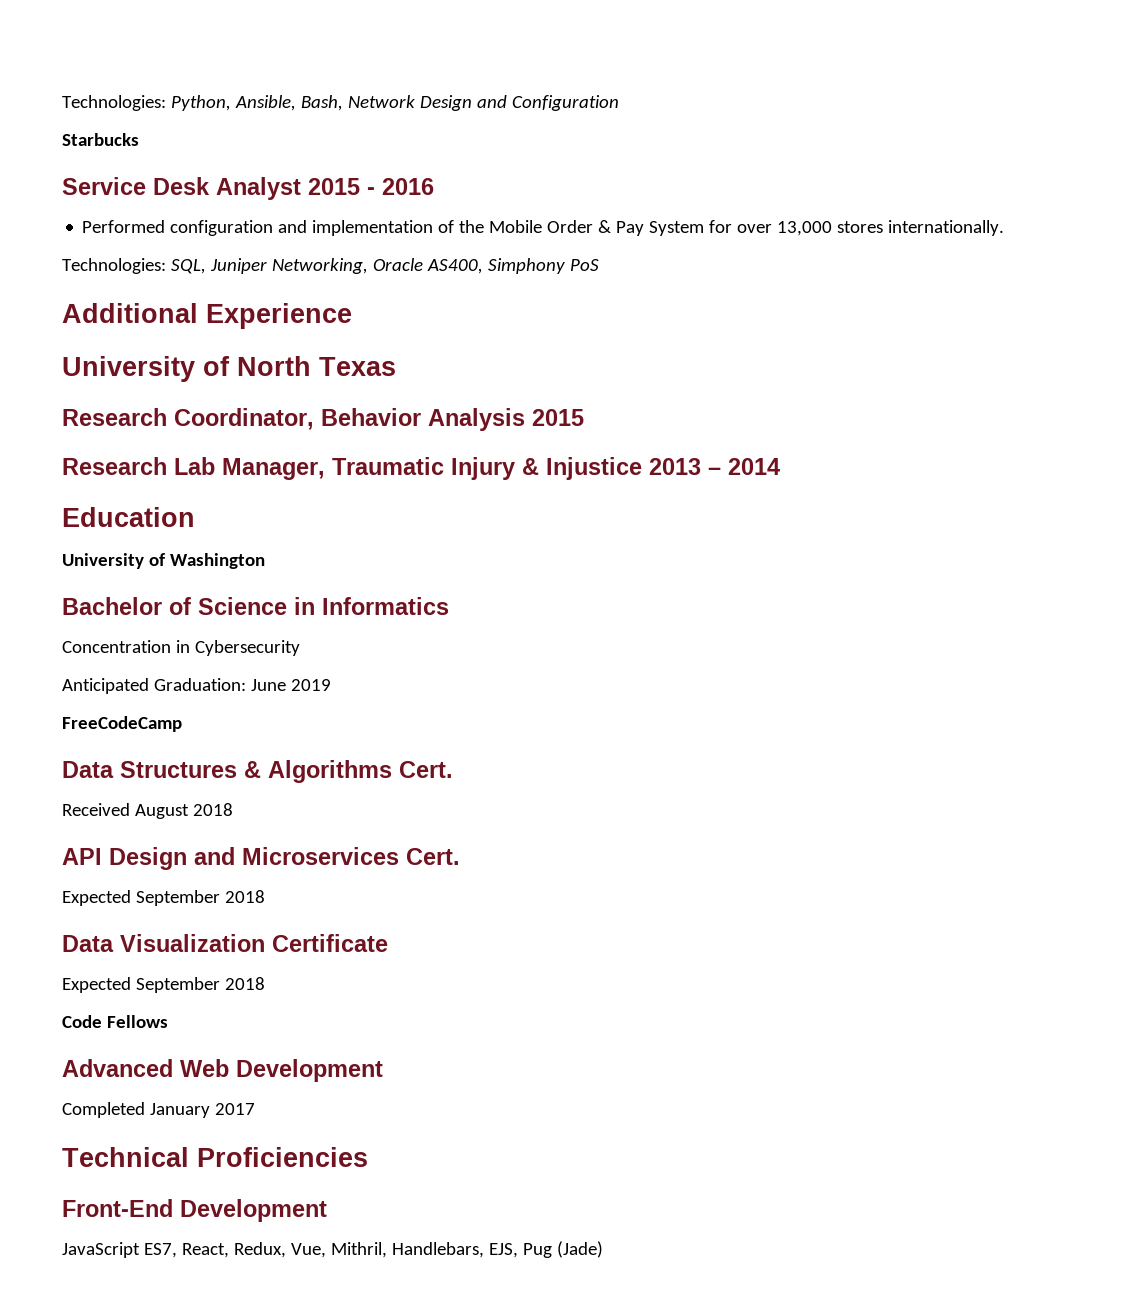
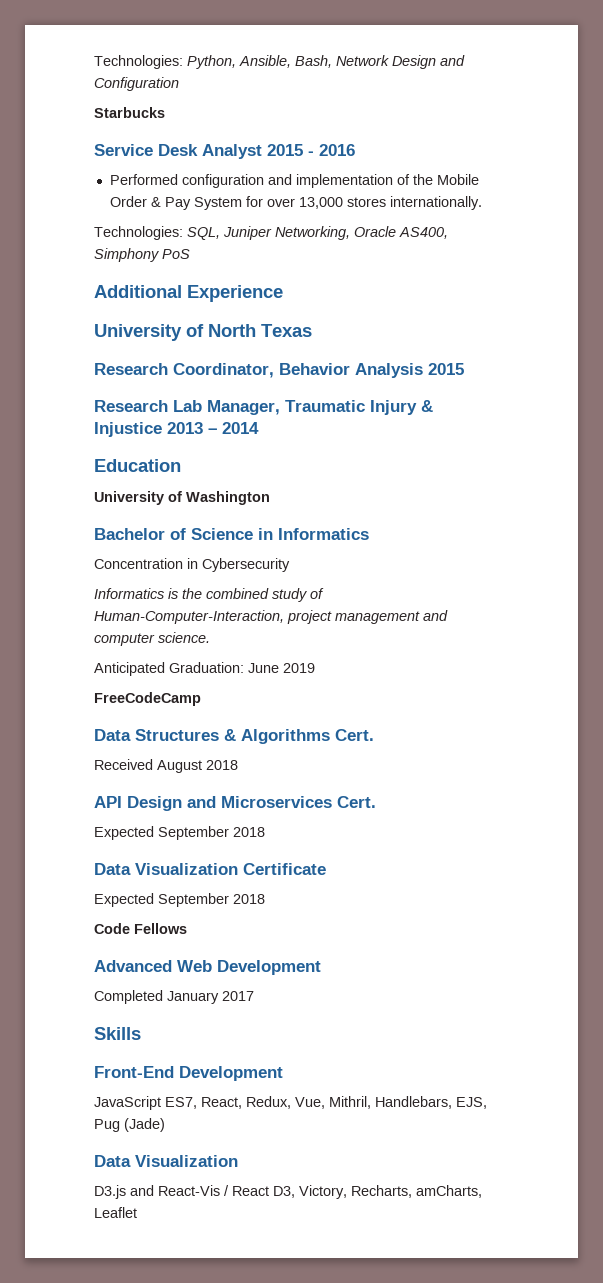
(300, 648) none -> [94,588,324,602] [94,610,448,624] [94,632,210,646] // Informatics is the combined study of Human-Computer-Interaction, project management and computer science.
[62,1147,368,1167] Technical Proficiencies -> [94,1027,141,1040] Skills
(603, 1249) none -> [94,1155,238,1167] [94,1185,482,1199] [94,1207,137,1218] // Data Visualization // D3.js and React-Vis / React D3, Victory, Recharts, amCharts, Leaflet

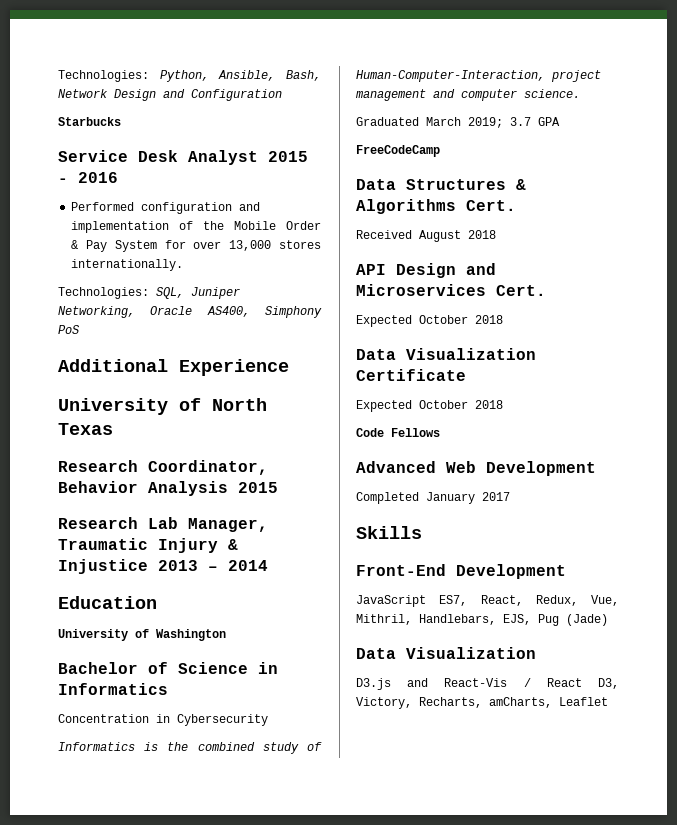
[94,662,315,676] Anticipated Graduation: June 2019 -> [356,117,560,128] Graduated March 2019; 3.7 GPA
[158,826,229,840] September -> [419,315,468,324] October
[158,893,229,907] September -> [419,400,468,409] October

